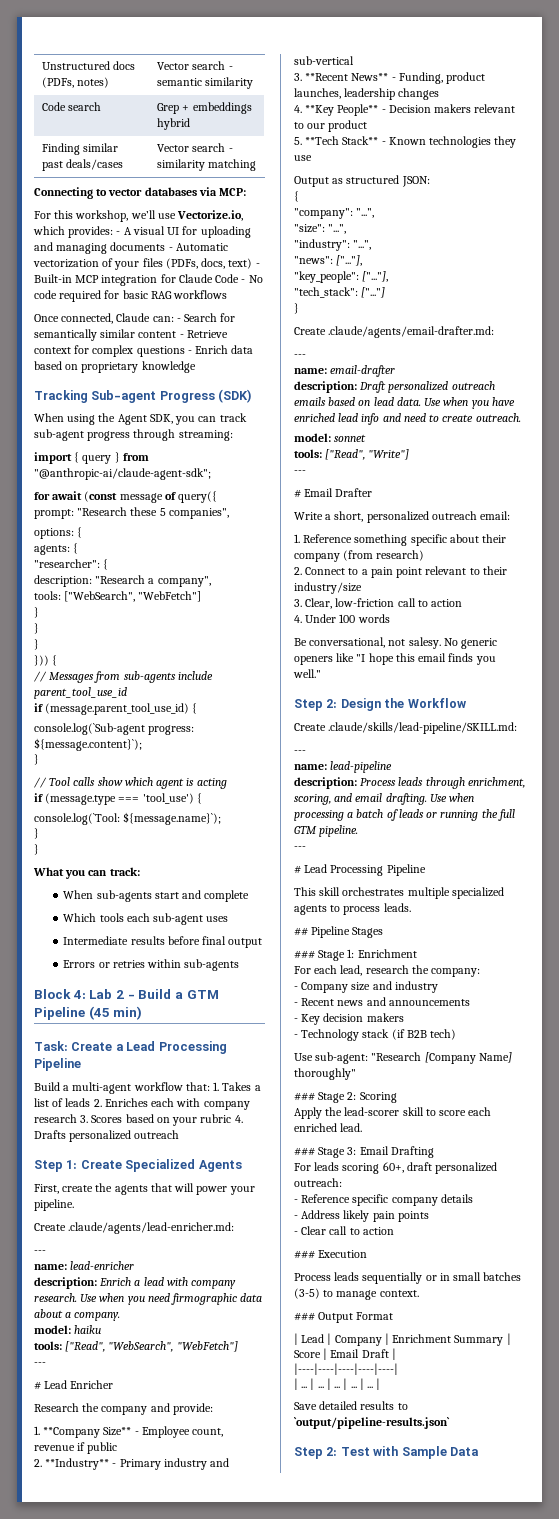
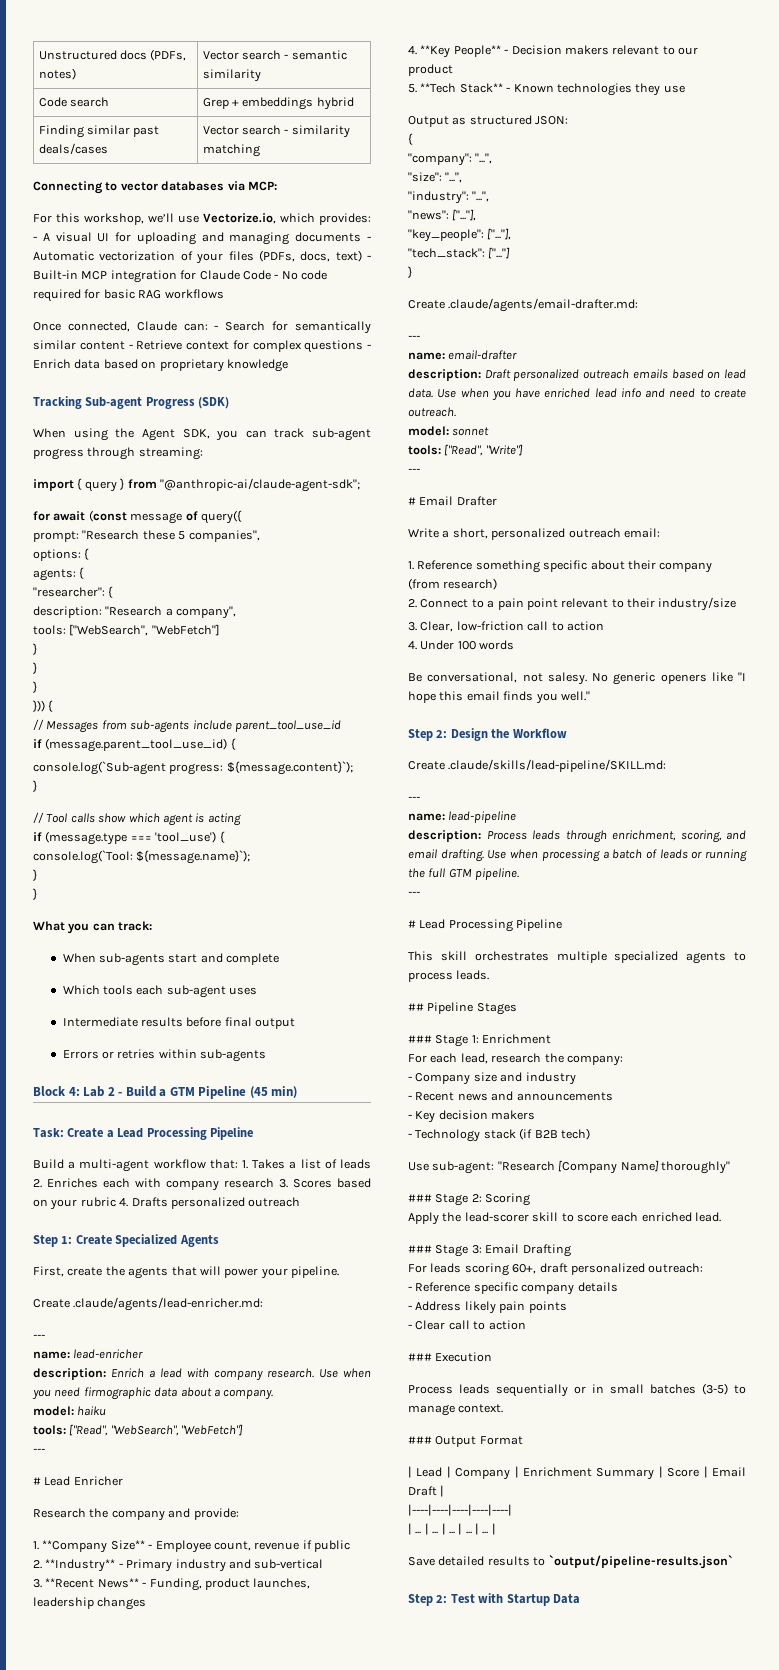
[401,1446,447,1459] Sample -> [506,1594,550,1606] Startup

